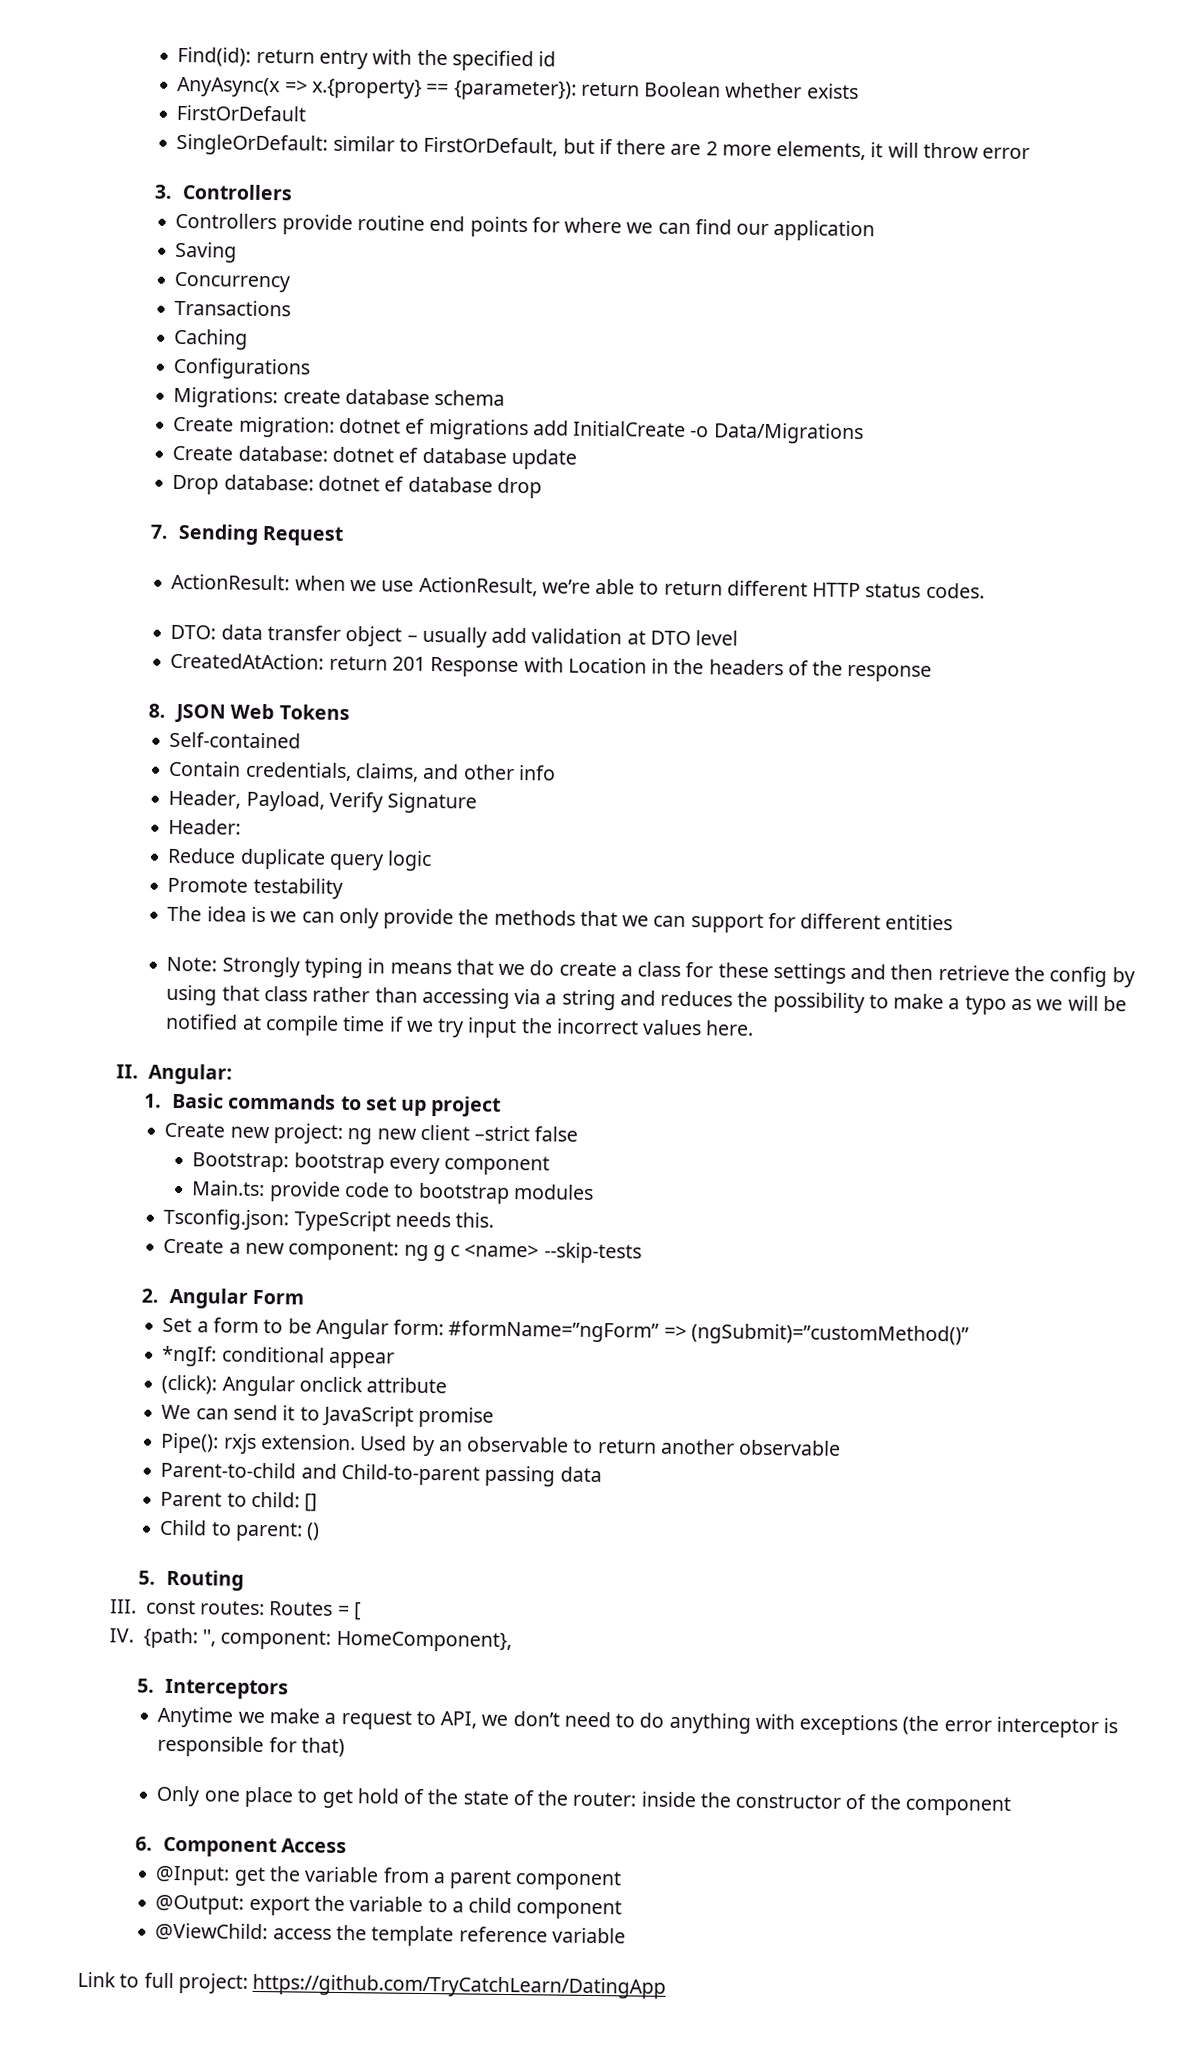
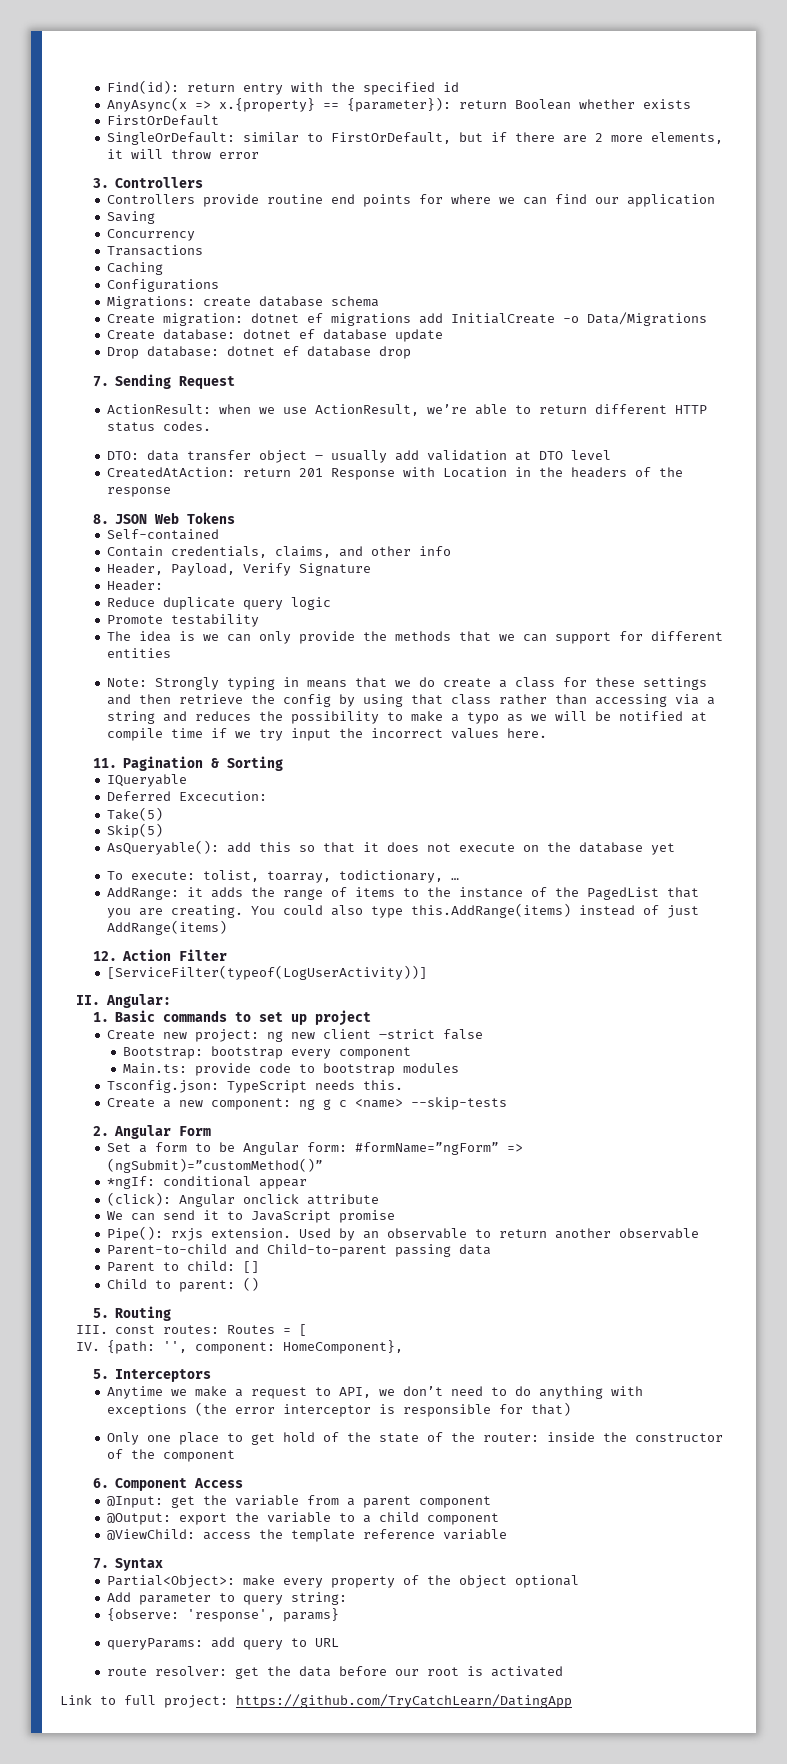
(755, 1028) none -> [92,756,284,771] [106,774,187,787] [106,791,267,801] [106,807,163,821] [106,823,163,838] [106,840,675,855] [106,870,459,883] [106,887,699,900] [106,903,699,918] [106,920,227,935] [92,949,228,961] [106,965,427,980] // 11. Pagination & Sorting // IQueryable // Deferred Excecution: // Take(5) // Skip(5) // AsQueryable(): add this so that it does not execute on the database yet // To execute: tolist, toarray, todictionary, … // AddRange: it adds the range of items to the instance of the PagedList that you are creating. You could also type this.AddRange(items) instead of just AddRange(items) // 12. Action Filter // [ServiceFilter(typeof(LogUserActivity))]
(626, 1935) none -> [92,1558,164,1571] [106,1575,579,1588] [106,1592,347,1605] [106,1608,339,1622] [106,1637,339,1650] [106,1666,563,1679] // 7. Syntax // Partial<Object>: make every property of the object optional // Add parameter to query string: // {observe: 'response', params} // queryParams: add query to URL // route resolver: get the data before our root is activated

